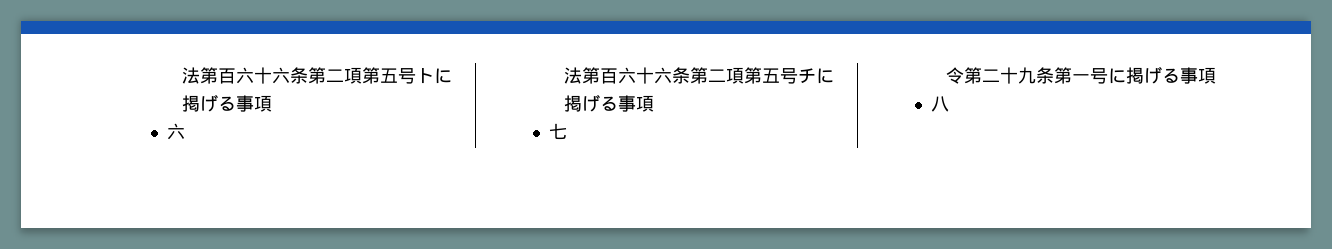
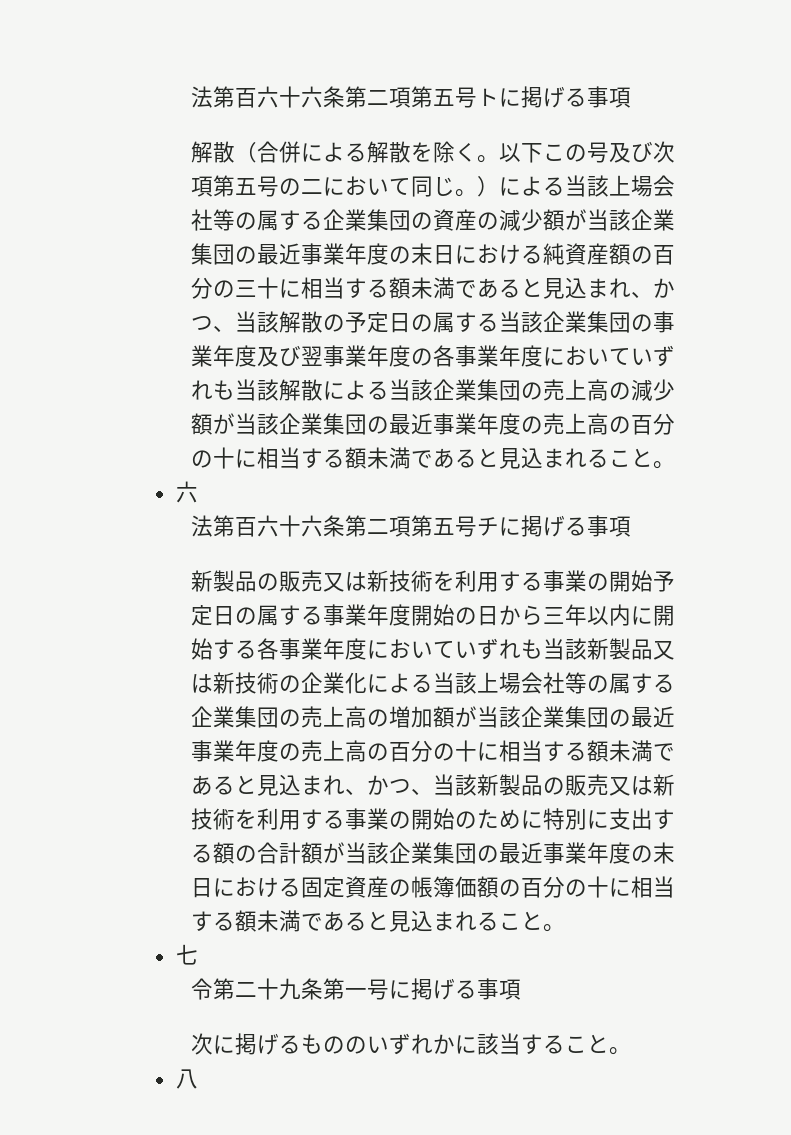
(272, 103) none -> [190,141,675,163] [190,175,675,197] [190,209,675,231] [190,243,675,265] [190,277,675,299] [190,311,675,333] [190,345,675,367] [190,379,675,401] [190,413,675,435] [190,447,675,469] // 解散（合併による解散を除く。以下この号及び次項第五号の二において同じ。）による当該上場会社等の属する企業集団の資産の減少額が当該企業集団の最近事業年度の末日における純資産額の百分の三十に相当する額未満であると見込まれ、かつ、当該解散の予定日の属する当該企業集団の事業年度及び翌事業年度の各事業年度においていずれも当該解散による当該企業集団の売上高の減少額が当該企業集団の最近事業年度の売上高の百分の十に相当する額未満であると見込まれること。
(654, 103) none -> [190,570,675,592] [190,604,675,626] [190,638,675,660] [190,672,675,694] [190,706,675,728] [190,740,675,762] [190,774,675,796] [190,808,675,830] [190,842,675,864] [190,876,675,898] [190,910,565,932] // 新製品の販売又は新技術を利用する事業の開始予定日の属する事業年度開始の日から三年以内に開始する各事業年度においていずれも当該新製品又は新技術の企業化による当該上場会社等の属する企業集団の売上高の増加額が当該企業集団の最近事業年度の売上高の百分の十に相当する額未満であると見込まれ、かつ、当該新製品の販売又は新技術を利用する事業の開始のために特別に支出する額の合計額が当該企業集団の最近事業年度の末日における固定資産の帳簿価額の百分の十に相当する額未満であると見込まれること。
(1216, 75) none -> [190,1033,631,1055] // 次に掲げるもののいずれかに該当すること。

